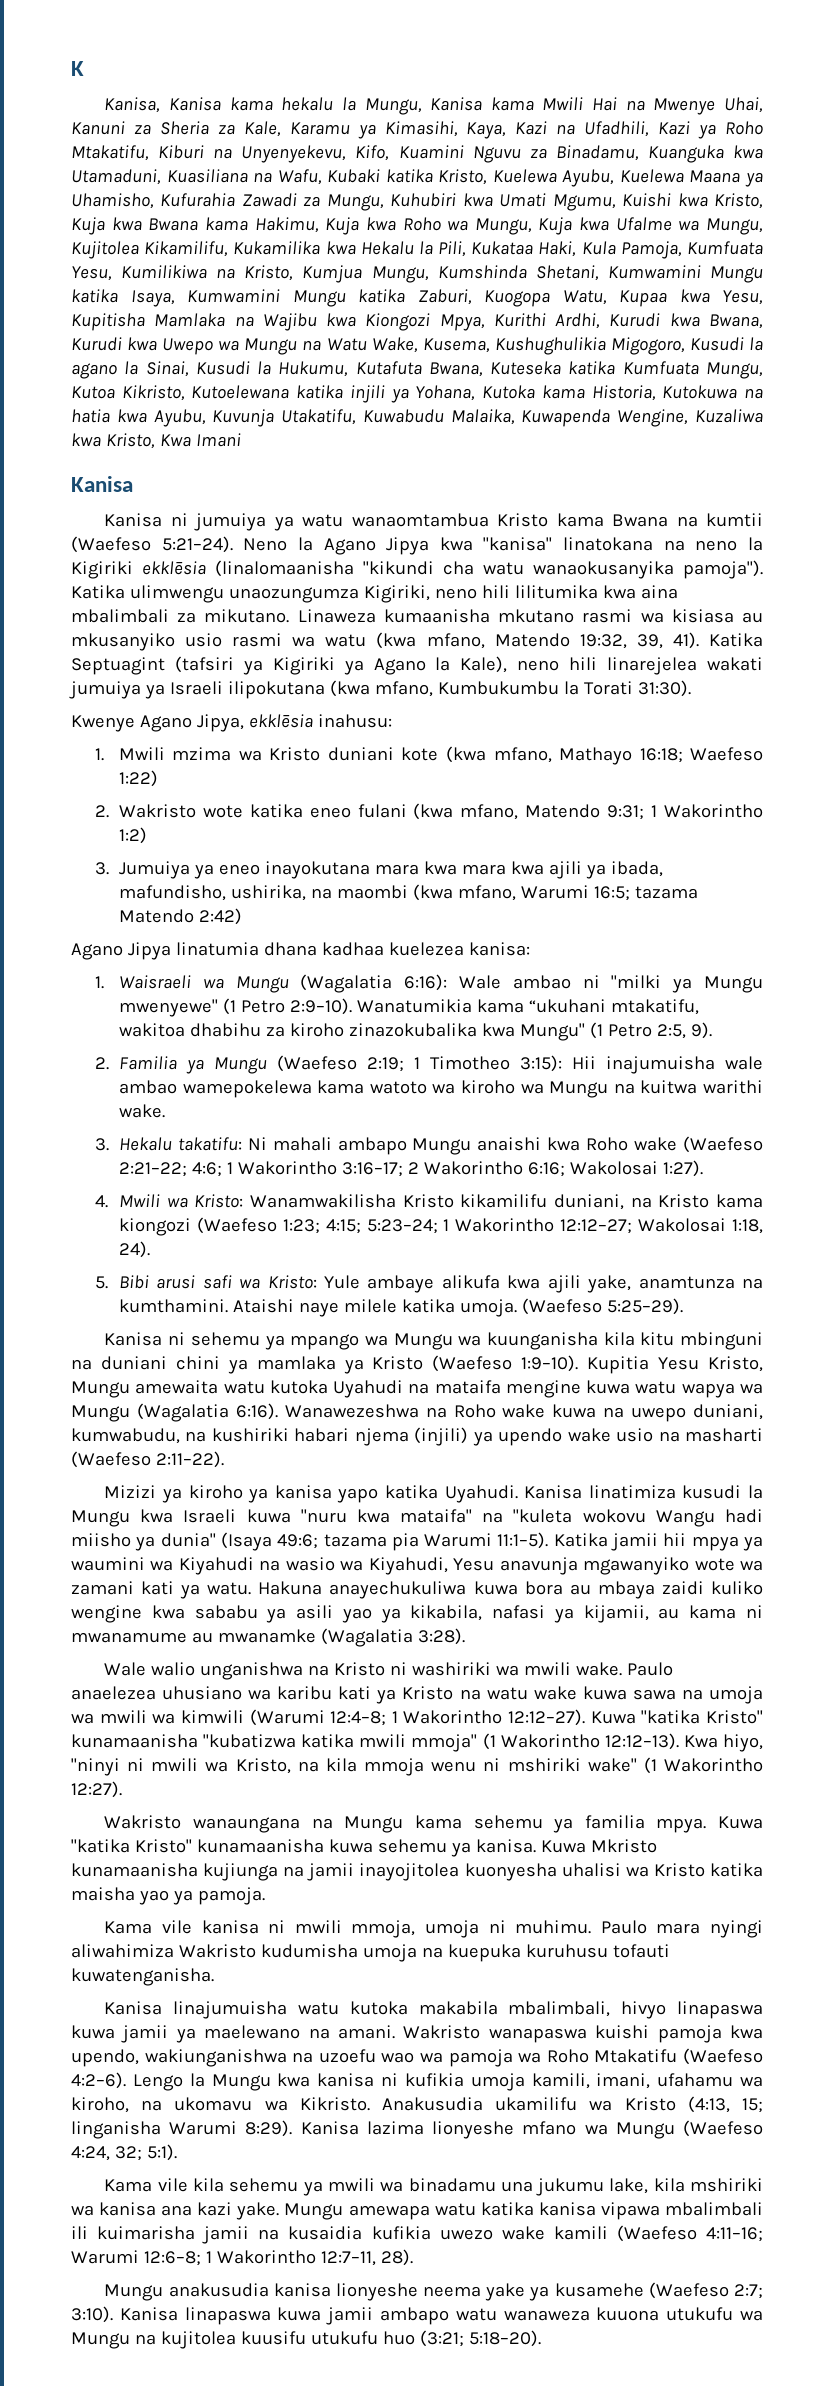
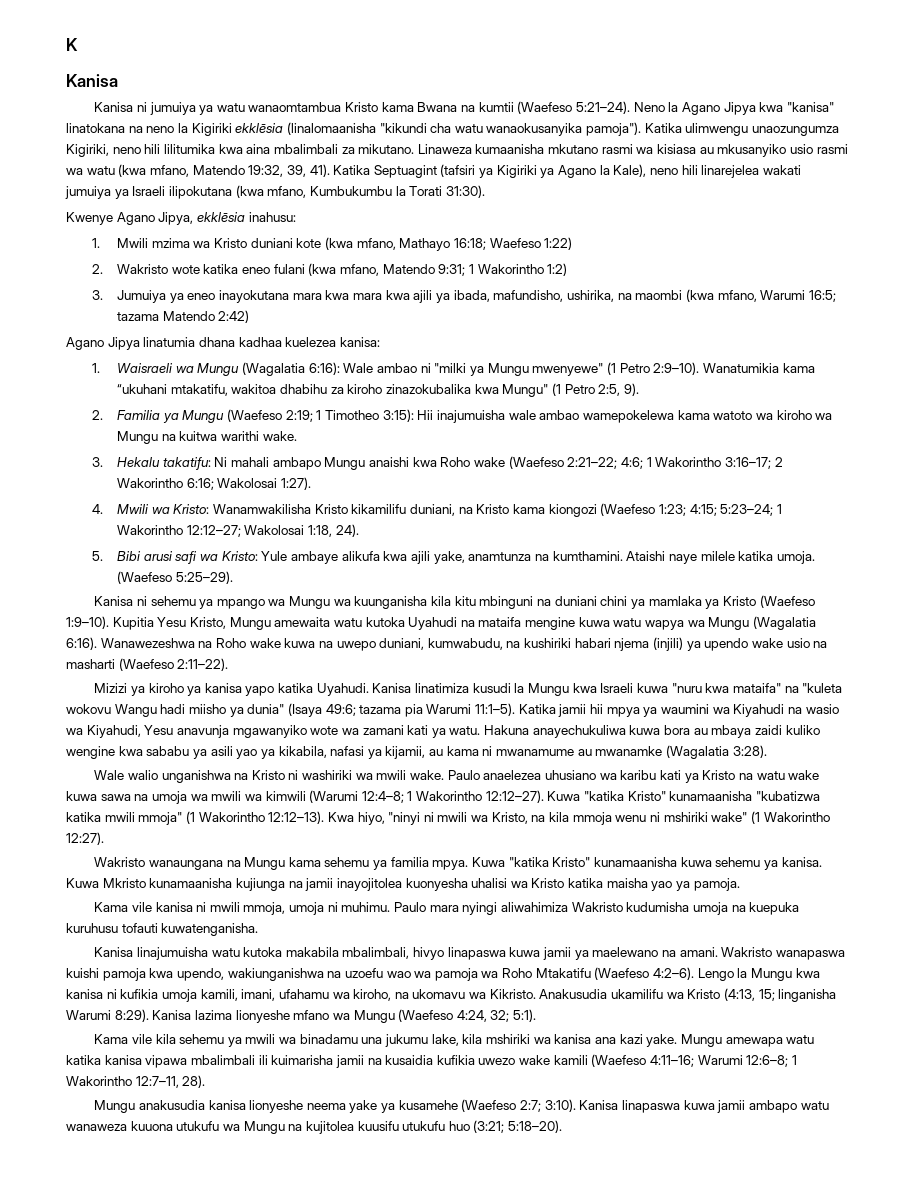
[104,97,763,115] [71,121,764,139] [71,145,764,163] [71,169,763,187] [71,193,763,211] [71,217,763,235] [71,241,763,259] [71,265,763,283] [71,289,763,307] [71,313,763,331] [71,337,763,355] [71,361,763,379] [71,385,764,403] [71,409,763,427] [71,433,241,449] // Kanisa, Kanisa kama hekalu la Mungu, Kanisa kama Mwili Hai na Mwenye Uhai, Kanuni za Sheria za Kale, Karamu ya Kimasihi, Kaya, Kazi na Ufadhili, Kazi ya Roho Mtakatifu, Kiburi na Unyenyekevu, Kifo, Kuamini Nguvu za Binadamu, Kuanguka kwa Utamaduni, Kuasiliana na Wafu, Kubaki katika Kristo, Kuelewa Ayubu, Kuelewa Maana ya Uhamisho, Kufurahia Zawadi za Mungu, Kuhubiri kwa Umati Mgumu, Kuishi kwa Kristo, Kuja kwa Bwana kama Hakimu, Kuja kwa Roho wa Mungu, Kuja kwa Ufalme wa Mungu, Kujitolea Kikamilifu, Kukamilika kwa Hekalu la Pili, Kukataa Haki, Kula Pamoja, Kumfuata Yesu, Kumilikiwa na Kristo, Kumjua Mungu, Kumshinda Shetani, Kumwamini Mungu katika Isaya, Kumwamini Mungu katika Zaburi, Kuogopa Watu, Kupaa kwa Yesu, Kupitisha Mamlaka na Wajibu kwa Kiongozi Mpya, Kurithi Ardhi, Kurudi kwa Bwana, Kurudi kwa Uwepo wa Mungu na Watu Wake, Kusema, Kushughulikia Migogoro, Kusudi la agano la Sinai, Kusudi la Hukumu, Kutafuta Bwana, Kuteseka katika Kumfuata Mungu, Kutoa Kikristo, Kutoelewana katika injili ya Yohana, Kutoka kama Historia, Kutokuwa na hatia kwa Ayubu, Kuvunja Utakatifu, Kuwabudu Malaika, Kuwapenda Wengine, Kuzaliwa kwa Kristo, Kwa Imani -> (78, 44) none

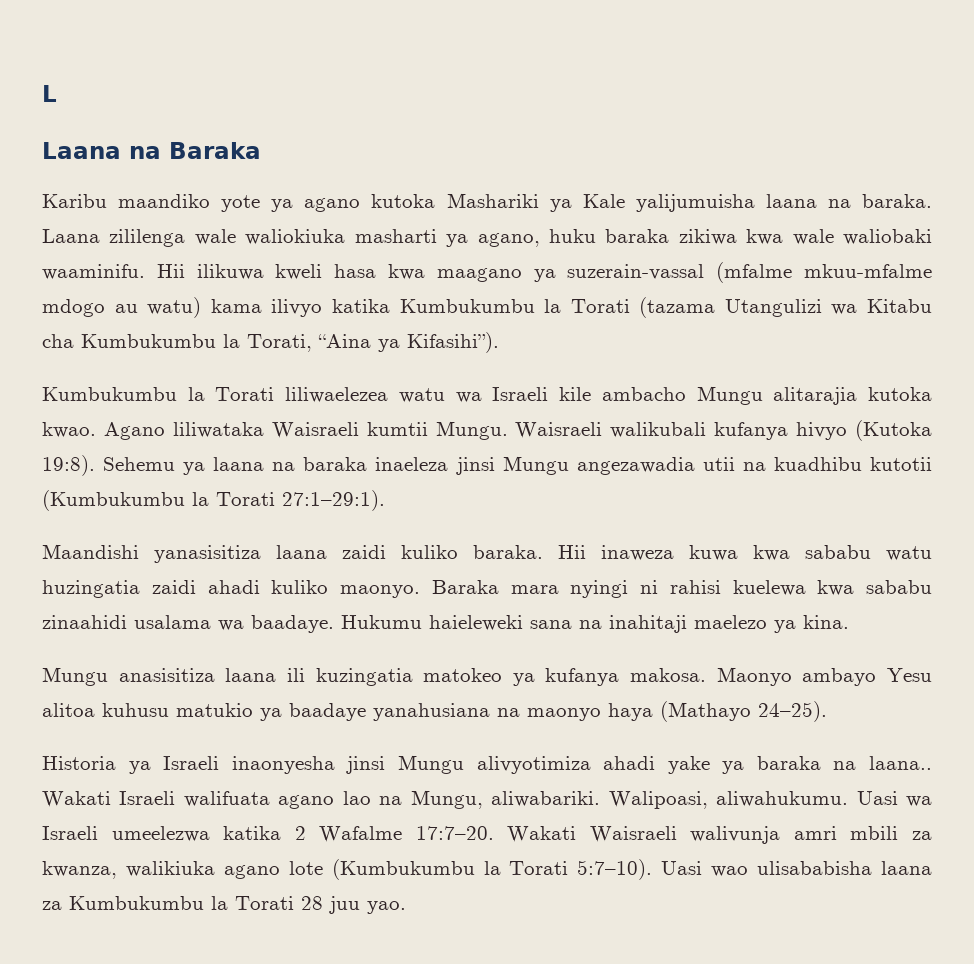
[66,38,78,51] [66,74,118,87] [94,101,834,115] [66,122,840,136] [66,144,848,157] [66,164,801,178] [65,185,485,199] [66,212,296,225] [91,237,573,251] [91,263,568,276] [91,289,836,303] [117,310,250,323] [66,337,380,350] [91,362,815,376] [117,383,639,397] [91,409,833,423] [117,431,297,444] [91,456,783,470] [117,477,312,490] [91,503,782,517] [117,524,359,537] [91,551,815,564] [117,571,233,584] [94,595,815,609] [66,616,816,630] [66,637,828,651] [66,658,229,671] [94,683,843,696] [66,703,839,717] [66,725,820,738] [66,745,767,759] [94,770,820,783] [66,790,820,804] [66,811,830,825] [66,832,104,845] [94,857,822,870] [66,878,740,891] [94,902,800,915] [66,923,259,936] [94,947,845,960] [66,967,820,981] [66,988,837,1002] [66,1009,537,1023] [94,1034,815,1047] [66,1054,797,1068] [66,1075,206,1088] [94,1099,829,1113] [66,1120,563,1134] K // Kanisa // Kanisa ni jumuiya ya watu wanaomtambua Kristo kama Bwana na kumtii (Waefeso 5:21–24). Neno la Agano Jipya kwa "kanisa" linatokana na neno la Kigiriki ekklēsia (linalomaanisha "kikundi cha watu wanaokusanyika pamoja"). Katika ulimwengu unaozungumza Kigiriki, neno hili lilitumika kwa aina mbalimbali za mikutano. Linaweza kumaanisha mkutano rasmi wa kisiasa au mkusanyiko usio rasmi wa watu (kwa mfano, Matendo 19:32, 39, 41). Katika Septuagint (tafsiri ya Kigiriki ya Agano la Kale), neno hili linarejelea wakati jumuiya ya Israeli ilipokutana (kwa mfano, Kumbukumbu la Torati 31:30). // Kwenye Agano Jipya, ekklēsia inahusu: // 1. Mwili mzima wa Kristo duniani kote (kwa mfano, Mathayo 16:18; Waefeso 1:22) // 2. Wakristo wote katika eneo fulani (kwa mfano, Matendo 9:31; 1 Wakorintho 1:2) // 3. Jumuiya ya eneo inayokutana mara kwa mara kwa ajili ya ibada, mafundisho, ushirika, na maombi (kwa mfano, Warumi 16:5; tazama Matendo 2:42) // Agano Jipya linatumia dhana kadhaa kuelezea kanisa: // 1. Waisraeli wa Mungu (Wagalatia 6:16): Wale ambao ni "milki ya Mungu mwenyewe" (1 Petro 2:9–10). Wanatumikia kama “ukuhani mtakatifu, wakitoa dhabihu za kiroho zinazokubalika kwa Mungu" (1 Petro 2:5, 9). // 2. Familia ya Mungu (Waefeso 2:19; 1 Timotheo 3:15): Hii inajumuisha wale ambao wamepokelewa kama watoto wa kiroho wa Mungu na kuitwa warithi wake. // 3. Hekalu takatifu: Ni mahali ambapo Mungu anaishi kwa Roho wake (Waefeso 2:21–22; 4:6; 1 Wakorintho 3:16–17; 2 Wakorintho 6:16; Wakolosai 1:27). // 4. Mwili wa Kristo: Wanamwakilisha Kristo kikamilifu duniani, na Kristo kama kiongozi (Waefeso 1:23; 4:15; 5:23–24; 1 Wakorintho 12:12–27; Wakolosai 1:18, 24). // 5. Bibi arusi safi wa Kristo: Yule ambaye alikufa kwa ajili yake, anamtunza na kumthamini. Ataishi naye milele katika umoja. (Waefeso 5:25–29). // Kanisa ni sehemu ya mpango wa Mungu wa kuunganisha kila kitu mbinguni na duniani chini ya mamlaka ya Kristo (Waefeso 1:9–10). Kupitia Yesu Kristo, Mungu amewaita watu kutoka Uyahudi na mataifa mengine kuwa watu wapya wa Mungu (Wagalatia 6:16). Wanawezeshwa na Roho wake kuwa na uwepo duniani, kumwabudu, na kushiriki habari njema (injili) ya upendo wake usio na masharti (Waefeso 2:11–22). // Mizizi ya kiroho ya kanisa yapo katika Uyahudi. Kanisa linatimiza kusudi la Mungu kwa Israeli kuwa "nuru kwa mataifa" na "kuleta wokovu Wangu hadi miisho ya dunia" (Isaya 49:6; tazama pia Warumi 11:1–5). Katika jamii hii mpya ya waumini wa Kiyahudi na wasio wa Kiyahudi, Yesu anavunja mgawanyiko wote wa zamani kati ya watu. Hakuna anayechukuliwa kuwa bora au mbaya zaidi kuliko wengine kwa sababu ya asili yao ya kikabila, nafasi ya kijamii, au kama ni mwanamume au mwanamke (Wagalatia 3:28). // Wale walio unganishwa na Kristo ni washiriki wa mwili wake. Paulo anaelezea uhusiano wa karibu kati ya Kristo na watu wake kuwa sawa na umoja wa mwili wa kimwili (Warumi 12:4–8; 1 Wakorintho 12:12–27). Kuwa "katika Kristo" kunamaanisha "kubatizwa katika mwili mmoja" (1 Wakorintho 12:12–13). Kwa hiyo, "ninyi ni mwili wa Kristo, na kila mmoja wenu ni mshiriki wake" (1 Wakorintho 12:27). // Wakristo wanaungana na Mungu kama sehemu ya familia mpya. Kuwa "katika Kristo" kunamaanisha kuwa sehemu ya kanisa. Kuwa Mkristo kunamaanisha kujiunga na jamii inayojitolea kuonyesha uhalisi wa Kristo katika maisha yao ya pamoja. // Kama vile kanisa ni mwili mmoja, umoja ni muhimu. Paulo mara nyingi aliwahimiza Wakristo kudumisha umoja na kuepuka kuruhusu tofauti kuwatenganisha. // Kanisa linajumuisha watu kutoka makabila mbalimbali, hivyo linapaswa kuwa jamii ya maelewano na amani. Wakristo wanapaswa kuishi pamoja kwa upendo, wakiunganishwa na uzoefu wao wa pamoja wa Roho Mtakatifu (Waefeso 4:2–6). Lengo la Mungu kwa kanisa ni kufikia umoja kamili, imani, ufahamu wa kiroho, na ukomavu wa Kikristo. Anakusudia ukamilifu wa Kristo (4:13, 15; linganisha Warumi 8:29). Kanisa lazima lionyeshe mfano wa Mungu (Waefeso 4:24, 32; 5:1). // Kama vile kila sehemu ya mwili wa binadamu una jukumu lake, kila mshiriki wa kanisa ana kazi yake. Mungu amewapa watu katika kanisa vipawa mbalimbali ili kuimarisha jamii na kusaidia kufikia uwezo wake kamili (Waefeso 4:11–16; Warumi 12:6–8; 1 Wakorintho 12:7–11, 28). // Mungu anakusudia kanisa lionyeshe neema yake ya kusamehe (Waefeso 2:7; 3:10). Kanisa linapaswa kuwa jamii ambapo watu wanaweza kuuona utukufu wa Mungu na kujitolea kuusifu utukufu huo (3:21; 5:18–20). -> [42,85,57,102] [42,142,261,159] [42,193,933,212] [42,229,932,247] [42,262,932,283] [42,297,933,318] [42,332,499,353] [42,386,933,405] [42,420,932,441] [42,455,933,476] [42,490,385,511] [42,544,932,563] [42,580,932,598] [42,615,849,633] [42,667,932,686] [42,701,827,722] [42,755,933,774] [42,790,933,809] [42,826,932,844] [42,859,932,880] [42,896,406,914] L // Laana na Baraka // Karibu maandiko yote ya agano kutoka Mashariki ya Kale yalijumuisha laana na baraka. Laana zililenga wale waliokiuka masharti ya agano, huku baraka zikiwa kwa wale waliobaki waaminifu. Hii ilikuwa kweli hasa kwa maagano ya suzerain-vassal (mfalme mkuu-mfalme mdogo au watu) kama ilivyo katika Kumbukumbu la Torati (tazama Utangulizi wa Kitabu cha Kumbukumbu la Torati, “Aina ya Kifasihi”). // Kumbukumbu la Torati liliwaelezea watu wa Israeli kile ambacho Mungu alitarajia kutoka kwao. Agano liliwataka Waisraeli kumtii Mungu. Waisraeli walikubali kufanya hivyo (Kutoka 19:8). Sehemu ya laana na baraka inaeleza jinsi Mungu angezawadia utii na kuadhibu kutotii (Kumbukumbu la Torati 27:1–29:1). // Maandishi yanasisitiza laana zaidi kuliko baraka. Hii inaweza kuwa kwa sababu watu huzingatia zaidi ahadi kuliko maonyo. Baraka mara nyingi ni rahisi kuelewa kwa sababu zinaahidi usalama wa baadaye. Hukumu haieleweki sana na inahitaji maelezo ya kina. // Mungu anasisitiza laana ili kuzingatia matokeo ya kufanya makosa. Maonyo ambayo Yesu alitoa kuhusu matukio ya baadaye yanahusiana na maonyo haya (Mathayo 24–25). // Historia ya Israeli inaonyesha jinsi Mungu alivyotimiza ahadi yake ya baraka na laana.. Wakati Israeli walifuata agano lao na Mungu, aliwabariki. Walipoasi, aliwahukumu. Uasi wa Israeli umeelezwa katika 2 Wafalme 17:7–20. Wakati Waisraeli walivunja amri mbili za kwanza, walikiuka agano lote (Kumbukumbu la Torati 5:7–10). Uasi wao ulisababisha laana za Kumbukumbu la Torati 28 juu yao.

